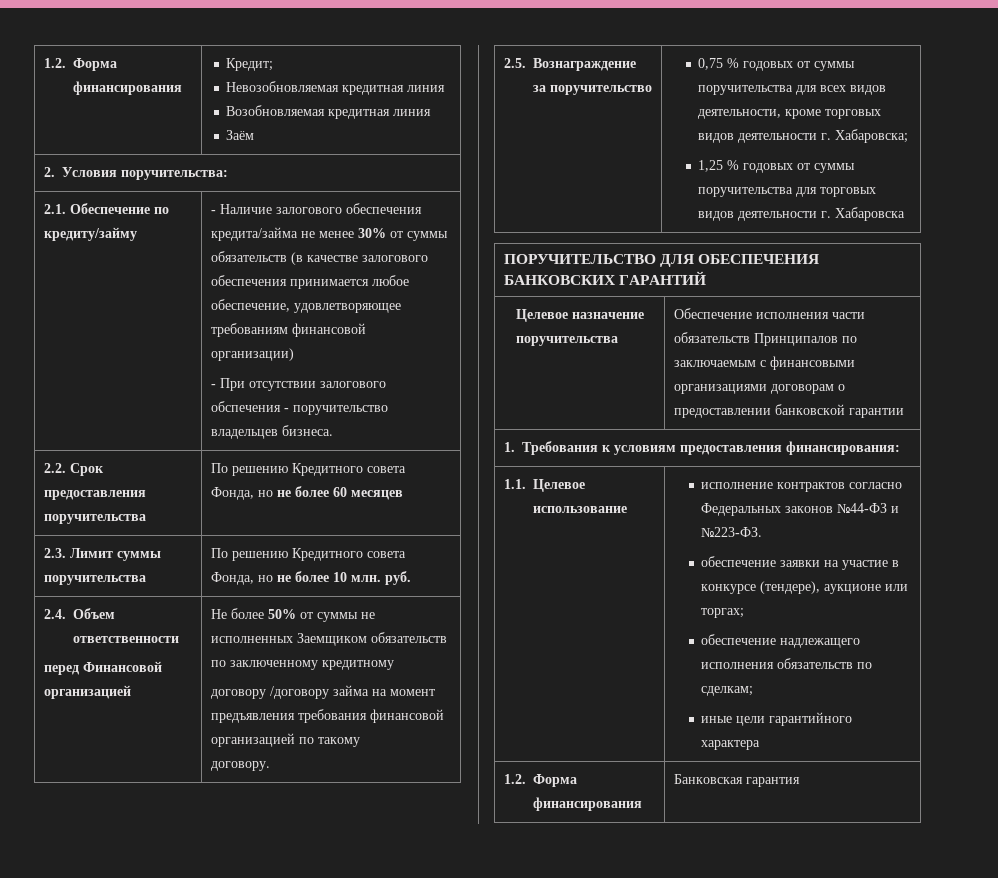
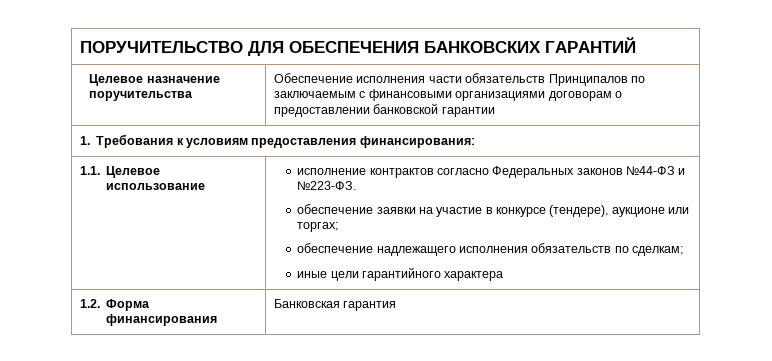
[43,58,117,71] [72,81,182,95] [226,58,274,71] [226,81,446,95] [226,105,432,119] [226,130,255,140] [43,167,228,180] [43,203,169,214] [43,227,137,241] [210,203,422,214] [210,227,448,241] [210,251,428,265] [210,275,409,289] [210,299,401,313] [210,323,366,337] [210,348,294,361] [210,378,386,391] [210,401,388,415] [210,425,333,439] [43,463,104,476] [43,490,146,500] [43,514,146,524] [210,463,406,476] [210,486,403,500] [43,548,161,561] [43,575,146,585] [210,548,406,561] [210,571,411,585] [43,608,115,619] [72,636,179,643] [43,661,162,675] [43,685,131,699] [210,608,375,622] [210,632,447,646] [210,660,394,670] [210,685,435,699] [210,709,444,723] [210,733,360,747] [210,761,270,771] [503,58,636,71] [532,85,652,95] [698,58,856,71] [698,85,887,95] [698,109,882,119] [698,129,909,143] [698,160,856,173] [698,187,877,197] [698,207,906,221] 1.2. Форма финансирования | Кредит; // Невозобновляемая кредитная линия // Возобновляемая кредитная линия // Заём // 2. Условия поручительства: // 2.1. Обеспечение по кредиту/займу | - Наличие залогового обеспечения кредита/займа не менее 30% от суммы обязательств (в качестве залогового обеспечения принимается любое обеспечение, удовлетворяющее требованиям финансовой организации) // - При отсутствии залогового обспечения - поручительство владельцев бизнеса. // 2.2. Срок предоставления поручительства | По решению Кредитного совета Фонда, но не более 60 месяцев // 2.3. Лимит суммы поручительства | По решению Кредитного совета Фонда, но не более 10 млн. руб. // 2.4. Объем ответственности // перед Финансовой организацией | Не более 50% от суммы не исполненных Заемщиком обязательств по заключенному кредитному // договору /договору займа на момент предъявления требования финансовой организацией по такому // договору. // 2.5. Вознаграждение за поручительство | 0,75 % годовых от суммы поручительства для всех видов деятельности, кроме торговых видов деятельности г. Хабаровска; // 1,25 % годовых от суммы поручительства для торговых видов деятельности г. Хабаровска // -> (80, 47) none

